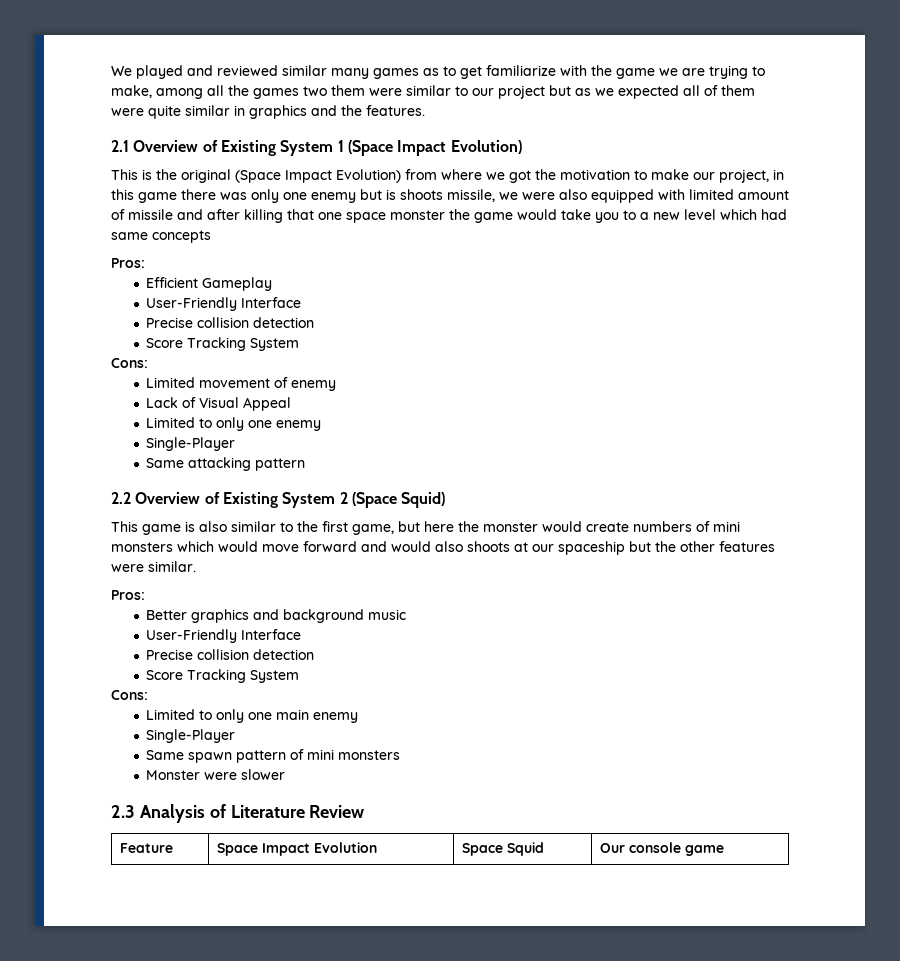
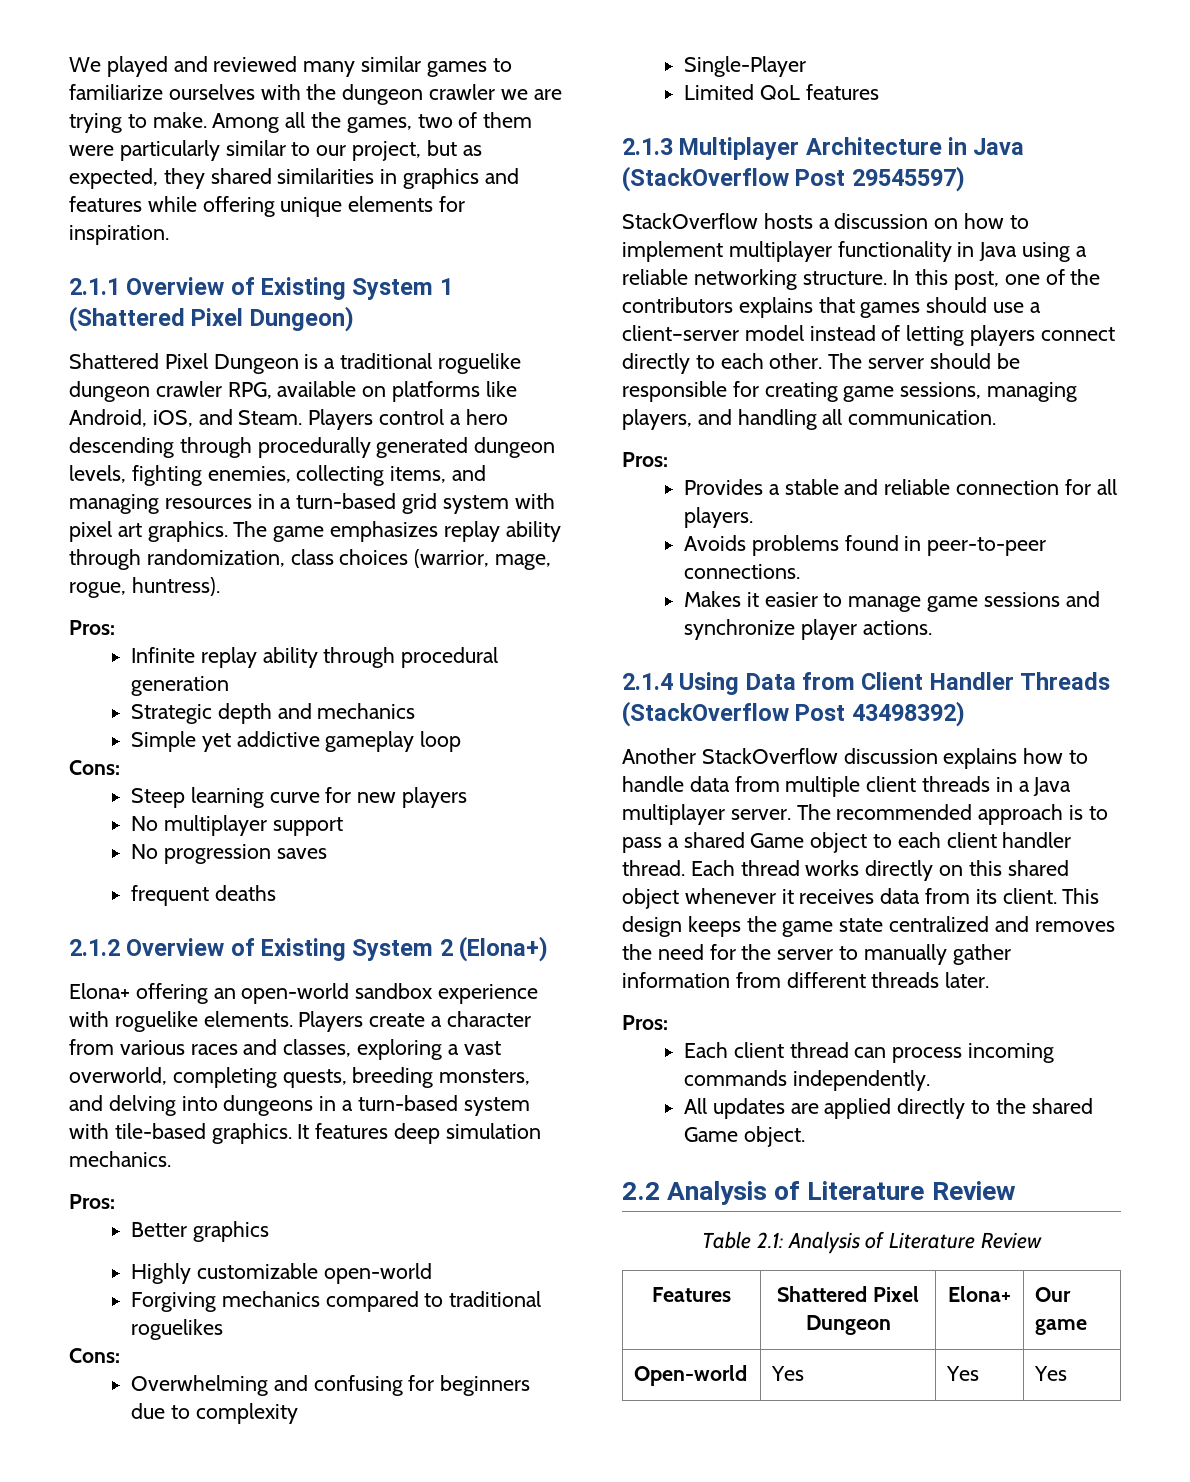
[282,65,765,79] [111,85,402,99] similar many games as to get familiarize with the game we are trying to make, among all the games two them were -> [303,56,512,77] [69,84,562,105] [69,112,533,133] [69,140,220,161] many similar games to familiarize ourselves with the dungeon crawler we are trying to make. Among all the games, two of them were particularly
[498,85,545,99] project -> [352,141,422,161] project,
[595,85,755,99] [111,105,425,119] [111,140,129,152] we expected all of them were quite similar in graphics and the features. // 2.1 -> [69,168,519,189] [69,196,466,217] [69,225,169,245] [69,278,120,295] expected, they shared similarities in graphics and features while offering unique elements for inspiration. // 2.1.1
[347,140,522,156] [111,169,784,183] [111,189,789,203] [111,209,787,223] [111,230,211,243] [111,258,145,268] [146,277,273,291] [146,297,302,311] [146,317,315,328] [146,337,300,351] [111,358,148,368] [146,377,337,391] [146,397,292,411] [146,417,322,431] [146,437,236,451] [146,457,306,471] [111,492,131,504] (Space Impact Evolution) // This is the original (Space Impact Evolution) from where we got the motivation to make our project, in this game there was only one enemy but is shoots missile, we were also equipped with limited amount of missile and after killing that one space monster the game would take you to a new level which had same concepts // Pros: // Efficient Gameplay // User-Friendly Interface // Precise collision detection // Score Tracking System // Cons: // Limited movement of enemy // Lack of Visual Appeal // Limited to only one enemy // Single-Player // Same attacking pattern // 2.2 -> [69,306,354,332] [69,353,521,374] [69,381,517,402] [69,409,508,430] [69,437,556,458] [69,465,487,486] [69,493,555,514] [69,521,561,542] [69,549,552,570] [69,577,220,598] [69,620,115,635] [130,647,499,668] [130,676,229,696] [130,703,416,724] [130,731,462,752] [69,760,120,775] [130,787,467,808] [130,815,343,836] [130,844,327,864] [130,885,276,906] [69,939,120,956] (Shattered Pixel Dungeon) // Shattered Pixel Dungeon is a traditional roguelike dungeon crawler RPG, available on platforms like Android, iOS, and Steam. Players control a hero descending through procedurally generated dungeon levels, fighting enemies, collecting items, and managing resources in a turn-based grid system with pixel art graphics. The game emphasizes replay ability through randomization, class choices (warrior, mage, rogue, huntress). // Pros: // Infinite replay ability through procedural generation // Strategic depth and mechanics // Simple yet addictive gameplay loop // Cons: // Steep learning curve for new players // No multiplayer support // No progression saves // frequent deaths // 2.1.2
[351,492,446,508] [111,521,740,535] [111,541,775,555] [111,561,196,572] [111,590,145,600] [146,609,407,623] [146,629,302,643] [146,649,315,660] [146,669,300,683] [111,690,148,700] [146,709,359,723] [146,729,236,743] [146,749,401,763] [146,769,286,780] [111,804,365,823] [120,843,174,853] [217,842,378,856] [462,842,545,856] (Space Squid) // This game is also similar to the first game, but here the monster would create numbers of mini monsters which would move forward and would also shoots at our spaceship but the other features were similar. // Pros: // Better graphics and background music // User-Friendly Interface // Precise collision detection // Score Tracking System // Cons: // Limited to only one main enemy // Single-Player // Same spawn pattern of mini monsters // Monster were slower // 2.3 Analysis of Literature Review // Feature | Space Impact Evolution | Space Squid -> [459,936,549,962] [69,983,539,1004] [69,1011,531,1032] [69,1039,501,1060] [69,1067,531,1088] [69,1095,530,1116] [69,1123,541,1144] [69,1151,171,1167] [69,1194,115,1209] [130,1221,269,1242] [130,1263,432,1284] [130,1291,542,1312] [130,1319,223,1340] [69,1348,120,1363] [130,1375,531,1396] [130,1403,298,1424] [683,56,806,77] [683,84,879,100] [622,137,1025,160] [622,166,965,192] [622,213,1029,229] [622,241,1087,262] [622,269,1101,290] [622,297,1041,318] [622,325,1115,346] [622,353,1020,374] [622,381,1078,402] [622,409,997,430] [622,452,668,467] [683,479,1117,495] [683,507,753,528] [683,535,1047,556] [683,564,800,579] [683,591,1100,612] [683,619,932,640] [622,672,1111,695] [622,701,965,727] [622,748,1089,769] [622,776,1072,797] [622,804,1108,825] [622,832,1072,853] [622,860,1069,881] [622,888,1100,909] [622,916,1115,937] [622,944,1011,965] [622,972,990,988] [622,1015,668,1030] [683,1042,1054,1063] [683,1070,930,1091] [683,1098,1093,1119] [683,1126,805,1147] [622,1181,1016,1205] [701,1231,1043,1254] [652,1287,731,1302] [777,1286,919,1302] [805,1315,891,1335] [948,1286,1011,1302] (Elona+) // Elona+ offering an open-world sandbox experience with roguelike elements. Players create a character from various races and classes, exploring a vast overworld, completing quests, breeding monsters, and delving into dungeons in a turn-based system with tile-based graphics. It features deep simulation mechanics. // Pros: // Better graphics // Highly customizable open-world // Forgiving mechanics compared to traditional roguelikes // Cons: // Overwhelming and confusing for beginners due to complexity // Single-Player // Limited QoL features // 2.1.3 Multiplayer Architecture in Java (StackOverflow Post 29545597) // StackOverflow hosts a discussion on how to implement multiplayer functionality in Java using a reliable networking structure. In this post, one of the contributors explains that games should use a client–server model instead of letting players connect directly to each other. The server should be responsible for creating game sessions, managing players, and handling all communication. // Pros: // Provides a stable and reliable connection for all players. // Avoids problems found in peer-to-peer connections. // Makes it easier to manage game sessions and synchronize player actions. // 2.1.4 Using Data from Client Handler Threads (StackOverflow Post 43498392) // Another StackOverflow discussion explains how to handle data from multiple client threads in a Java multiplayer server. The recommended approach is to pass a shared Game object to each client handler thread. Each thread works directly on this shared object whenever it receives data from its client. This design keeps the game state centralized and removes the need for the server to manually gather information from different threads later. // Pros: // Each client thread can process incoming commands independently. // All updates are applied directly to the shared Game object. // 2.2 Analysis of Literature Review // Table 2.1: Analysis of Literature Review // Features | Shattered Pixel Dungeon | Elona+
[629,842,725,856] console game -> [1035,1319,1088,1335] [634,1365,748,1386] [771,1366,805,1381] [946,1366,980,1381] [1034,1366,1068,1381] game // Open-world | Yes | Yes | Yes

